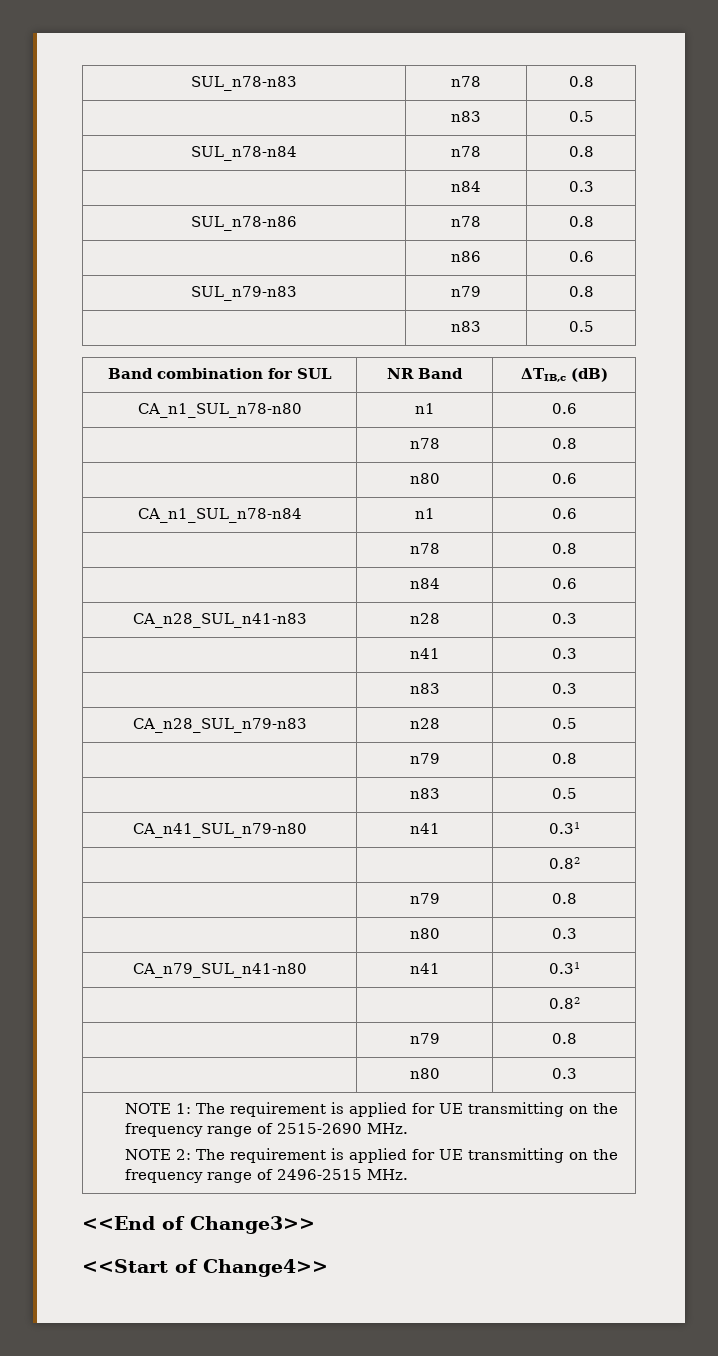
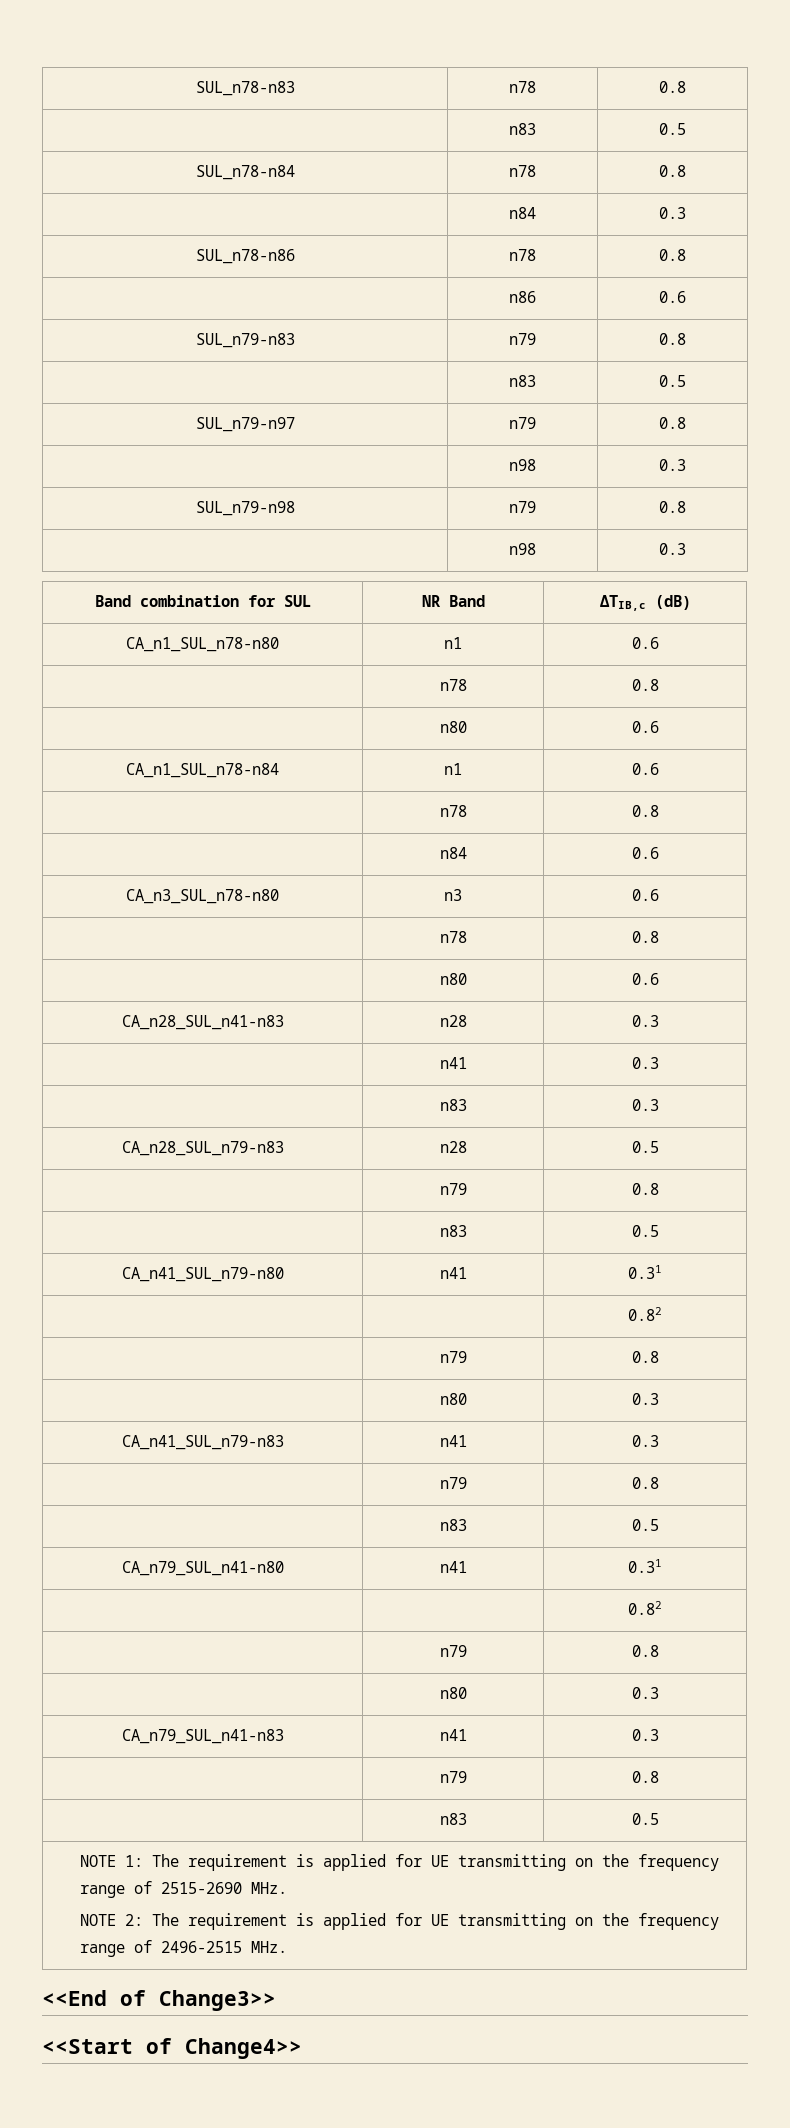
(594, 326) none -> [195,417,295,432] [509,417,536,429] [659,417,686,429] [509,459,536,471] [659,459,686,471] [195,501,295,516] [509,501,536,513] [659,501,686,513] [509,543,536,555] [659,543,686,555] // SUL_n79-n97 | n79 | 0.8 // | n98 | 0.3 // SUL_n79-n98 | n79 | 0.8 // | n98 | 0.3
(577, 583) none -> [126,889,279,904] [444,889,462,901] [631,889,659,901] [439,931,467,943] [631,931,659,943] [439,973,467,985] [631,973,659,985] // CA_n3_SUL_n78-n80 | n3 | 0.6 // | n78 | 0.8 // | n80 | 0.6
(577, 933) none -> [121,1435,284,1450] [439,1435,467,1447] [631,1435,659,1447] [439,1477,467,1489] [631,1477,659,1489] [439,1519,467,1531] [631,1519,659,1531] // CA_n41_SUL_n79-n83 | n41 | 0.3 // | n79 | 0.8 // | n83 | 0.5
(577, 1073) none -> [121,1729,284,1744] [439,1729,467,1741] [631,1729,659,1741] [439,1771,467,1783] [631,1771,659,1783] [439,1813,467,1825] [631,1813,659,1825] // CA_n79_SUL_n41-n83 | n41 | 0.3 // | n79 | 0.8 // | n83 | 0.5

